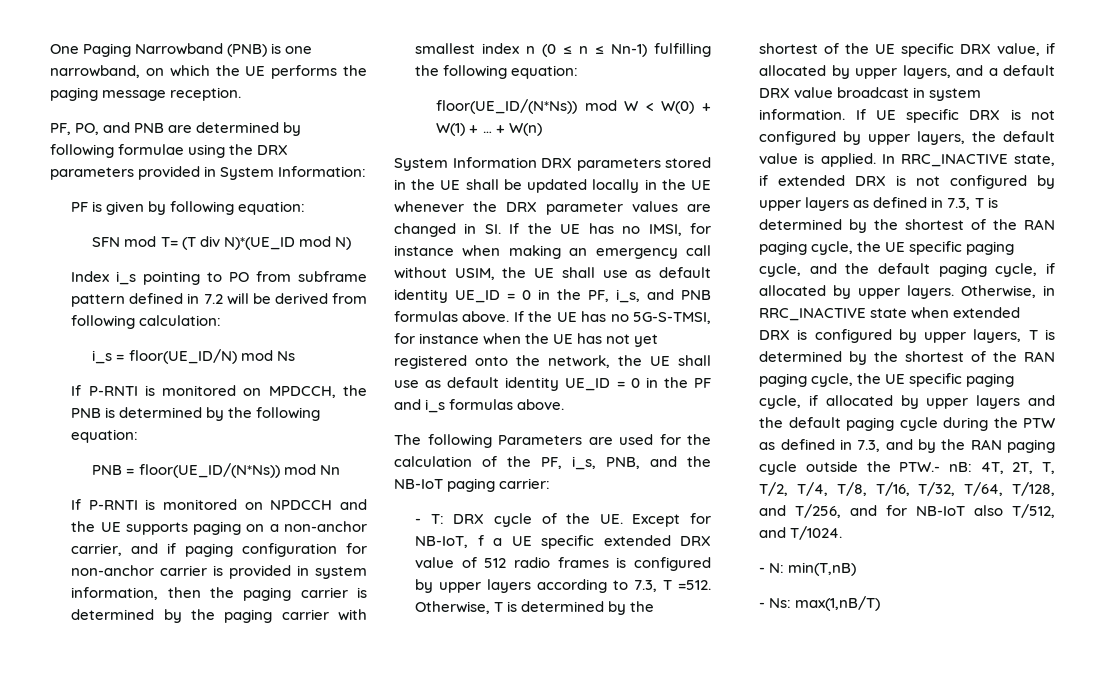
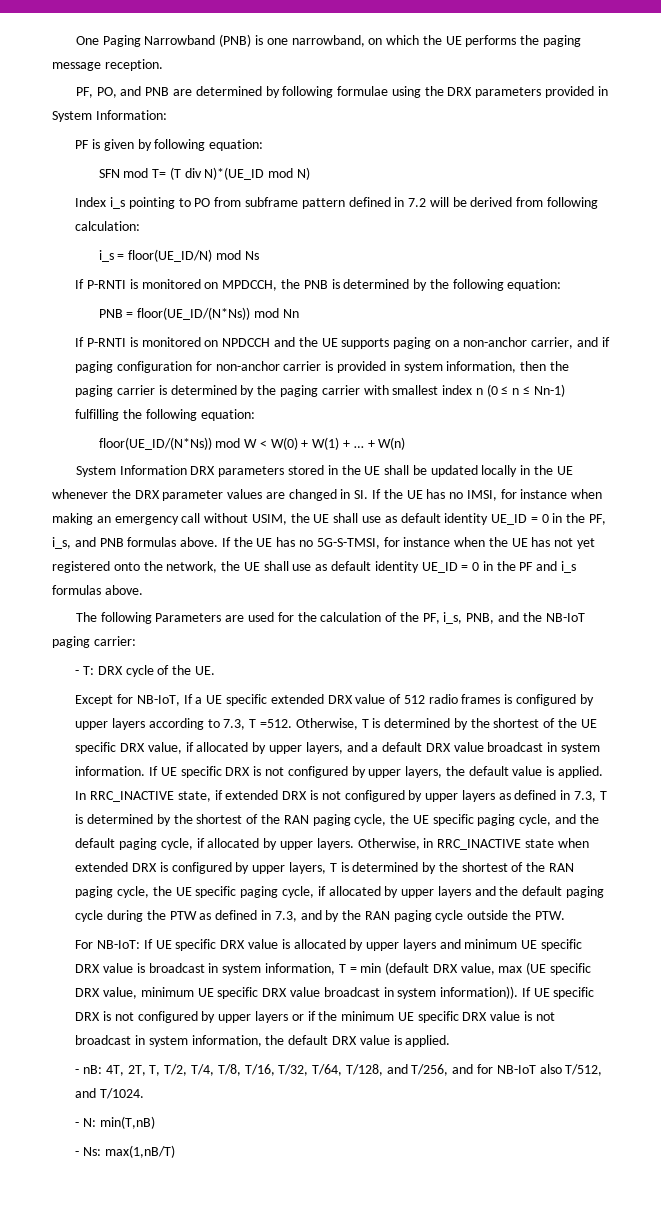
(623, 519) none -> (215, 670) //
[477,535,484,546] f -> [183,694,193,704] If
[899,462,941,472] PTW.- -> [534,911,565,920] [75,939,582,951] [75,962,591,975] [75,986,595,999] [75,1011,555,1023] [75,1035,451,1047] [75,1069,80,1074] PTW. // For NB-IoT: If UE specific DRX value is allocated by upper layers and minimum UE specific DRX value is broadcast in system information, T = min (default DRX value, max (UE specific DRX value, minimum UE specific DRX value broadcast in system information)). If UE specific DRX is not configured by upper layers or if the minimum UE specific DRX value is not broadcast in system information, the default DRX value is applied. // -

